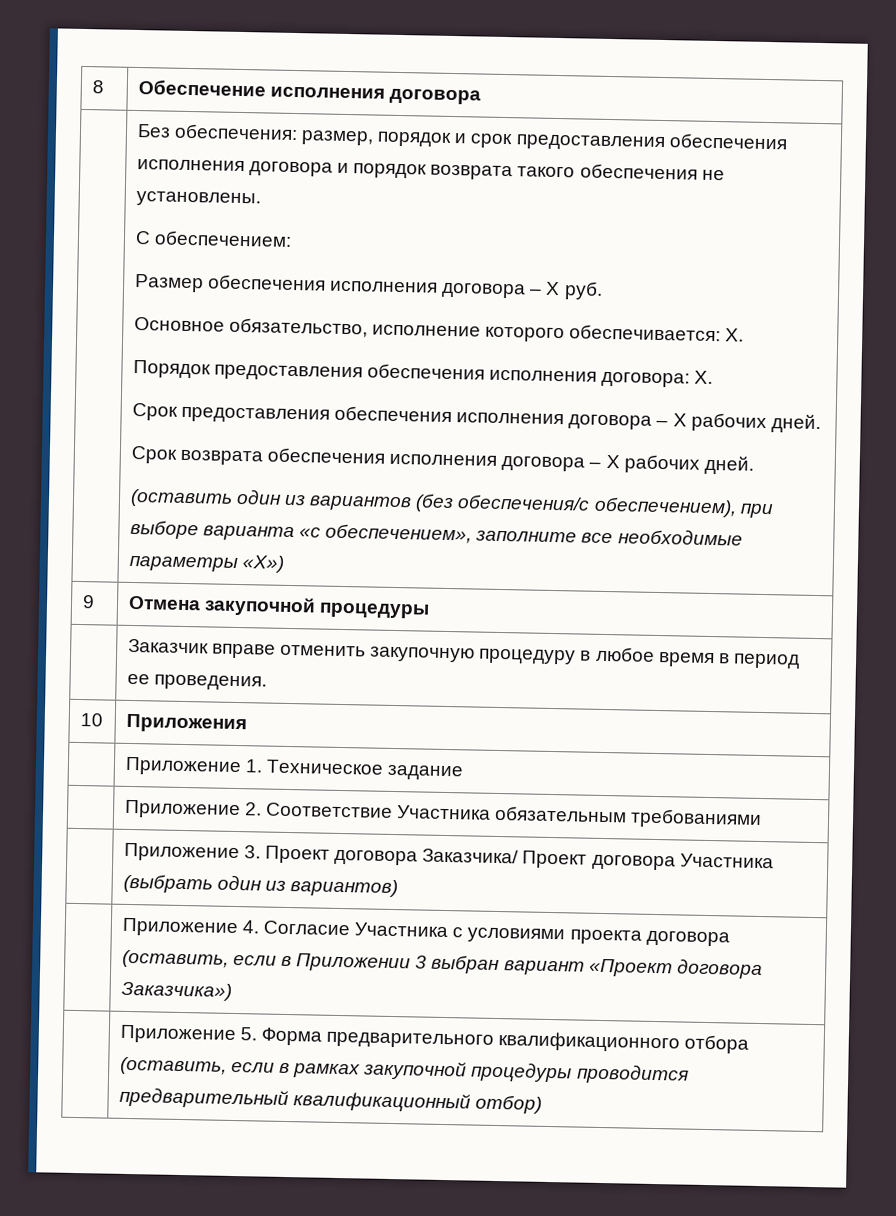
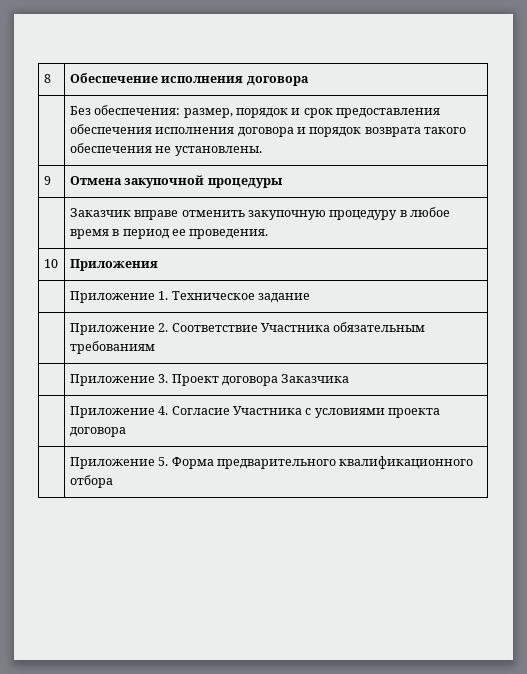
[134,230,292,247] [133,273,603,300] [133,316,745,343] [132,359,714,388] [131,402,821,434] [130,445,754,475] [129,488,774,519] [129,519,743,546] [128,555,284,573] // С обеспечением: // Размер обеспечения исполнения договора – Х руб. // Основное обязательство, исполнение которого обеспечивается: Х. // Порядок предоставления обеспечения исполнения договора: Х. // Срок предоставления обеспечения исполнения договора – Х рабочих дней. // Срок возврата обеспечения исполнения договора – Х рабочих дней. // (оставить один из вариантов (без обеспечения/с обеспечением), при выборе варианта «с обеспечением», заполните все необходимые параметры «X») -> (262, 151) none
[630,808,763,830] требованиями -> [69,341,155,354] требованиям
[422,848,774,871] [122,873,399,898] Заказчика/ Проект договора Участника (выбрать один из вариантов) -> [281,374,350,383] Заказчика
[121,949,763,980] [120,981,232,1001] (оставить, если в Приложении 3 выбран вариант «Проект договора Заказчика») -> (126, 432) none
[119,1056,689,1085] [118,1086,543,1114] (оставить, если в рамках закупочной процедуры проводится предварительный квалификационный отбор) -> (113, 481) none

